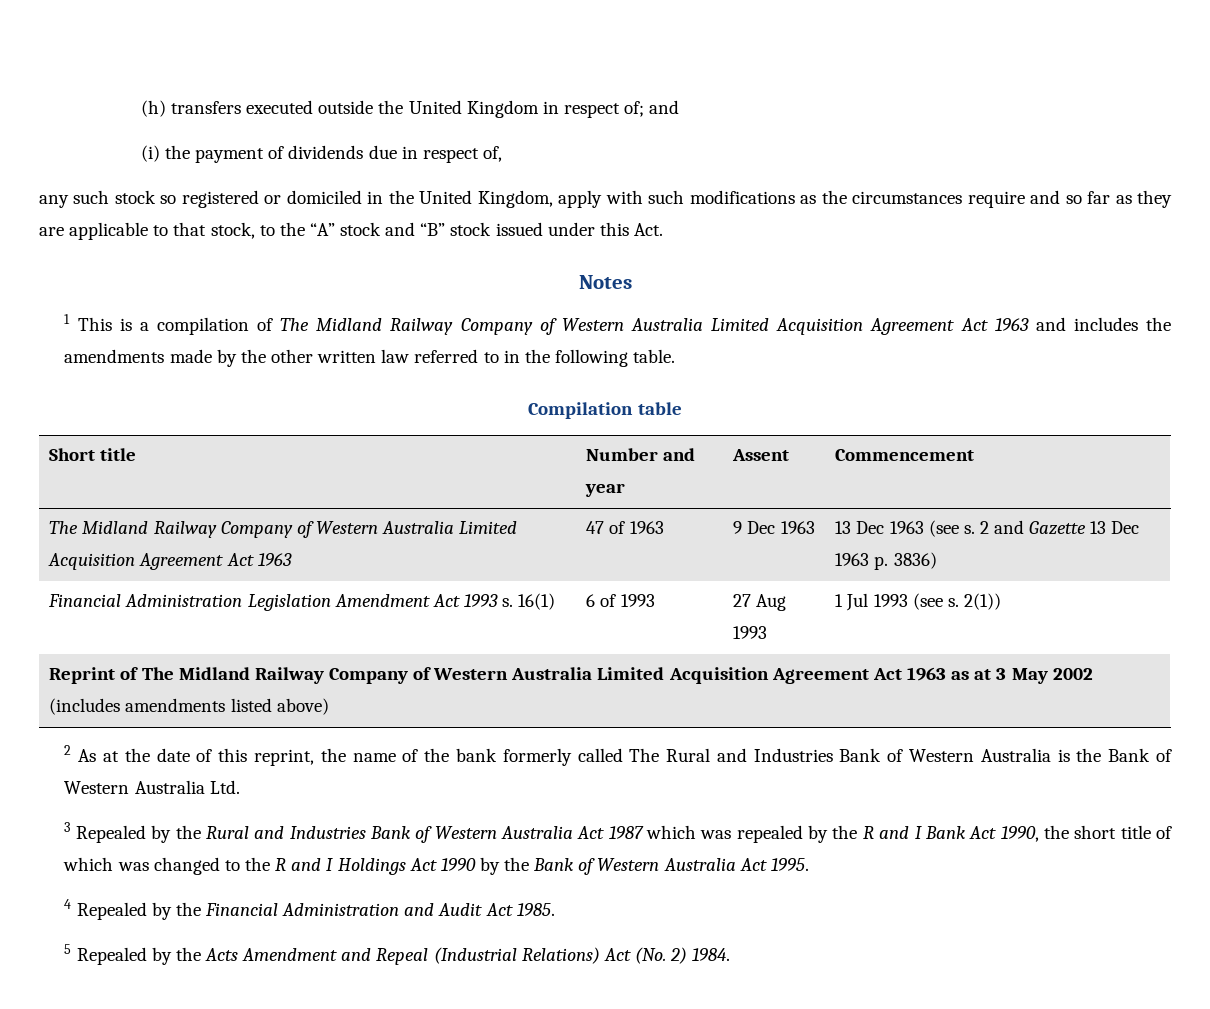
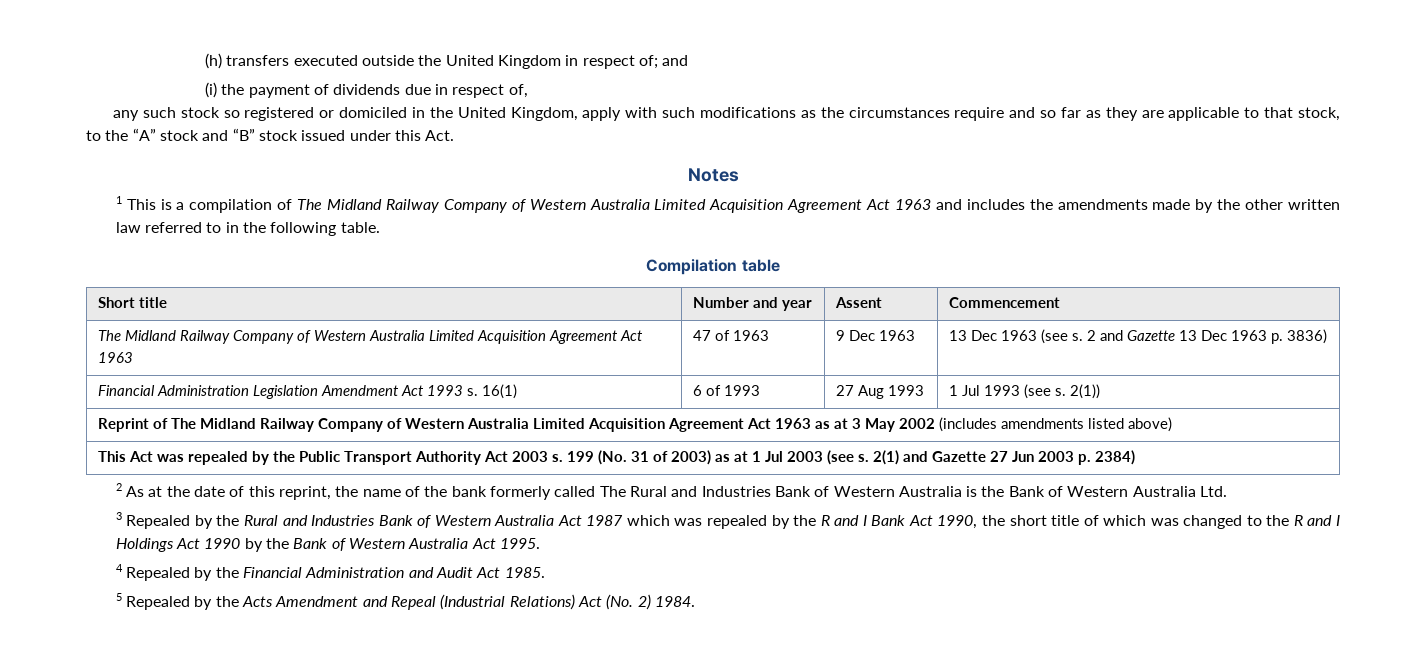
(329, 706) none -> [97,450,1135,465] // This Act was repealed by the Public Transport Authority Act 2003 s. 199 (No. 31 of 2003) as at 1 Jul 2003 (see s. 2(1) and Gazette 27 Jun 2003 p. 2384)

